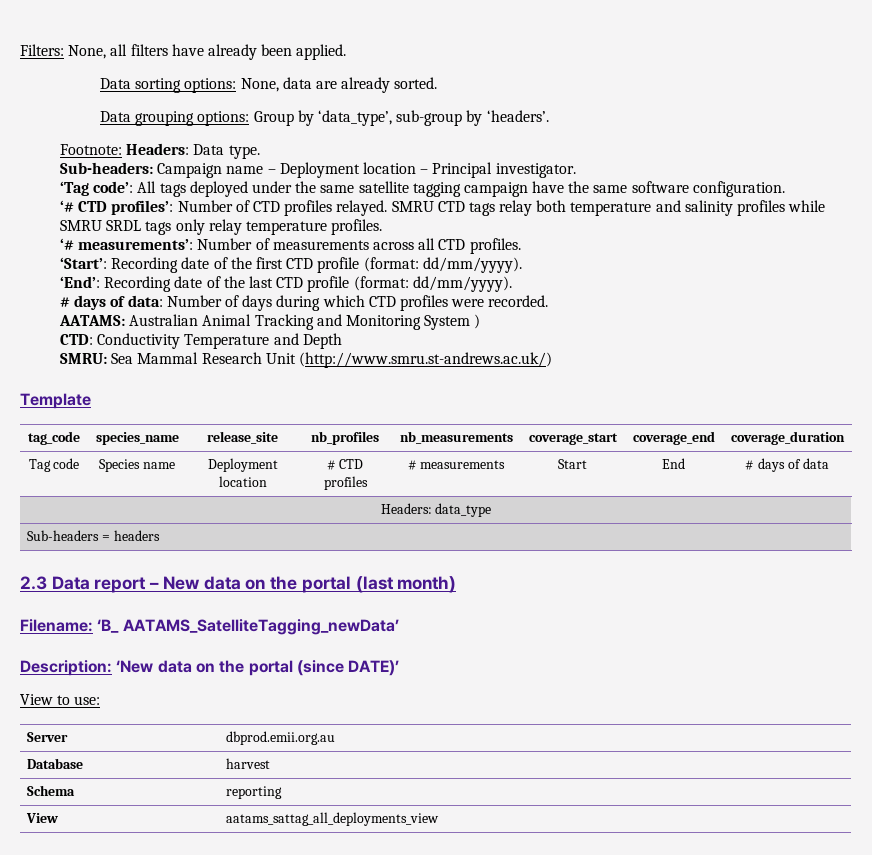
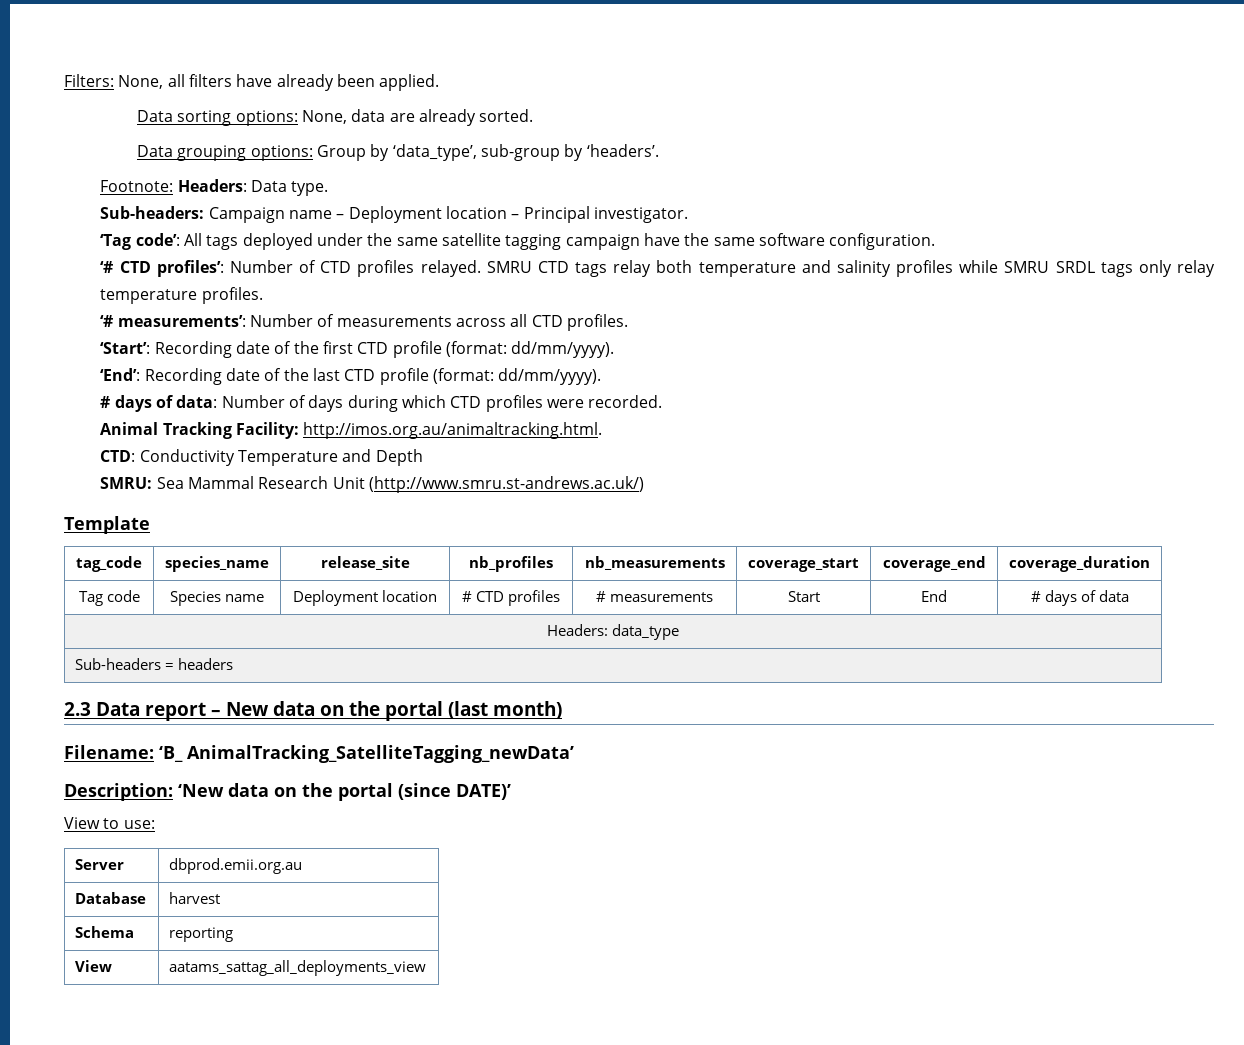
[59,314,481,330] AATAMS: Australian Animal Tracking and Monitoring System ) -> [100,422,603,439] Animal Tracking Facility: http://imos.org.au/animaltracking.html.
[122,619,399,635] AATAMS_SatelliteTagging_newData’ -> [187,745,574,763] AnimalTracking_SatelliteTagging_newData’

